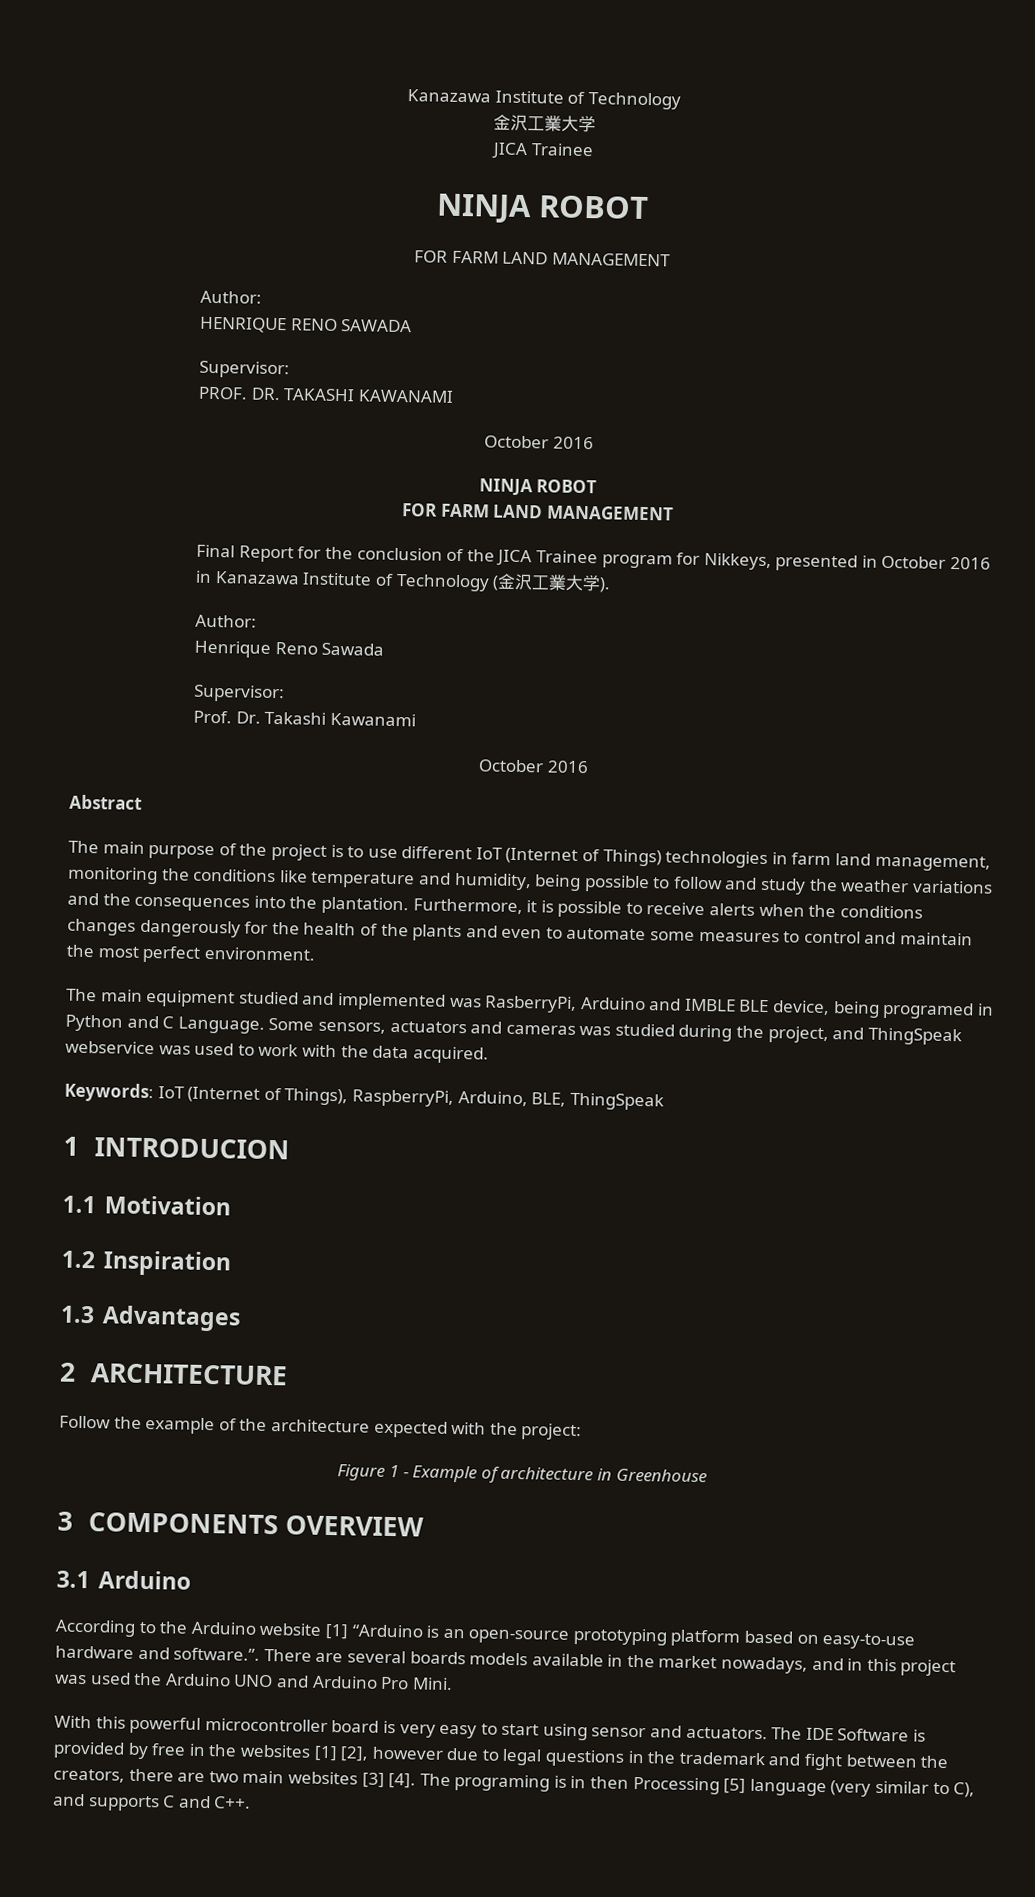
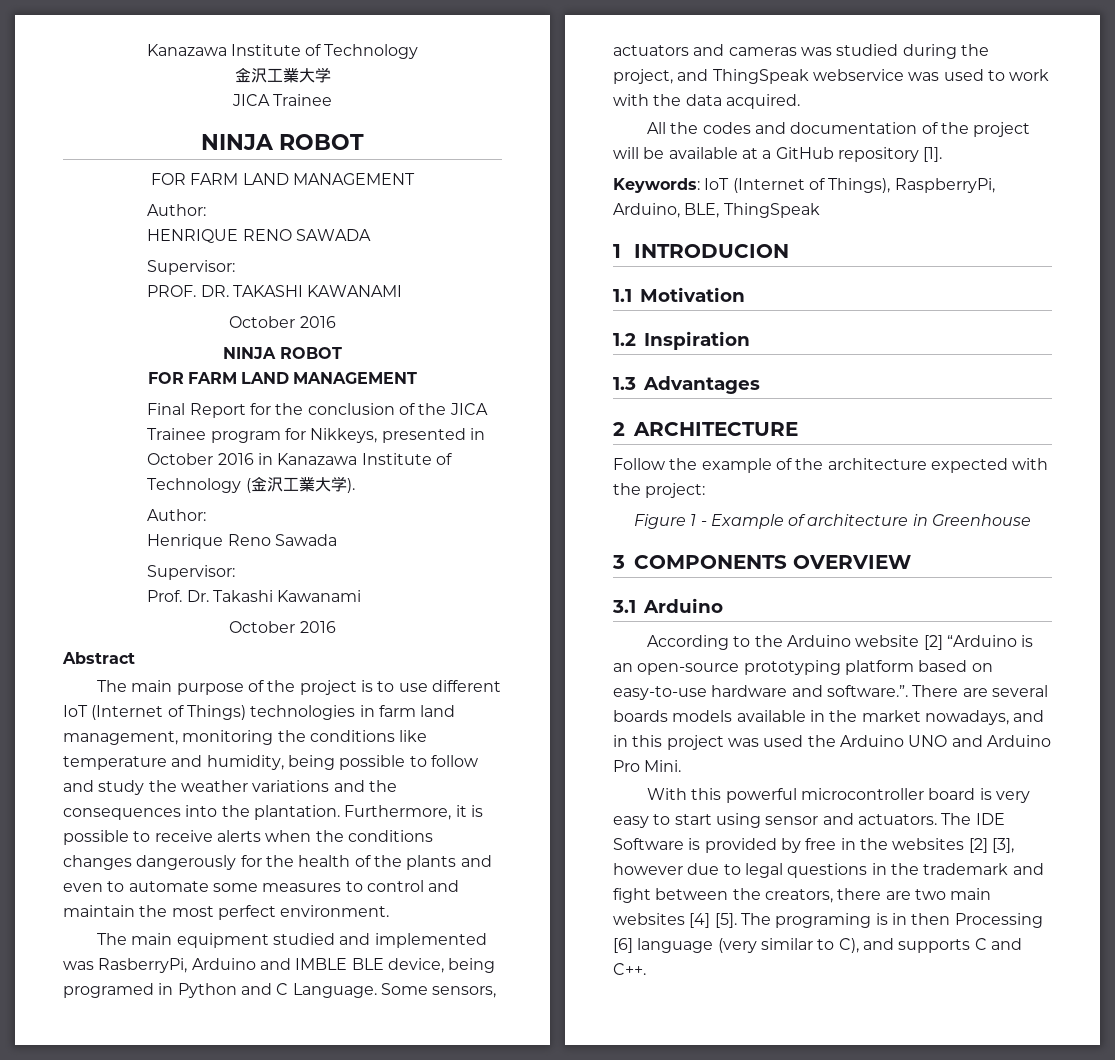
(489, 1055) none -> [646,122,1031,137] [613,147,943,162] // All the codes and documentation of the project will be available at a GitHub repository [1].
[324,1623,349,1640] [1] -> [923,635,943,650] [2]
[313,1745,370,1762] [1] [2], -> [968,838,1014,853] [2] [3],
[361,1772,417,1789] [3] [4]. -> [689,913,737,928] [4] [5].
[723,1778,747,1794] [5] -> [613,938,633,953] [6]

